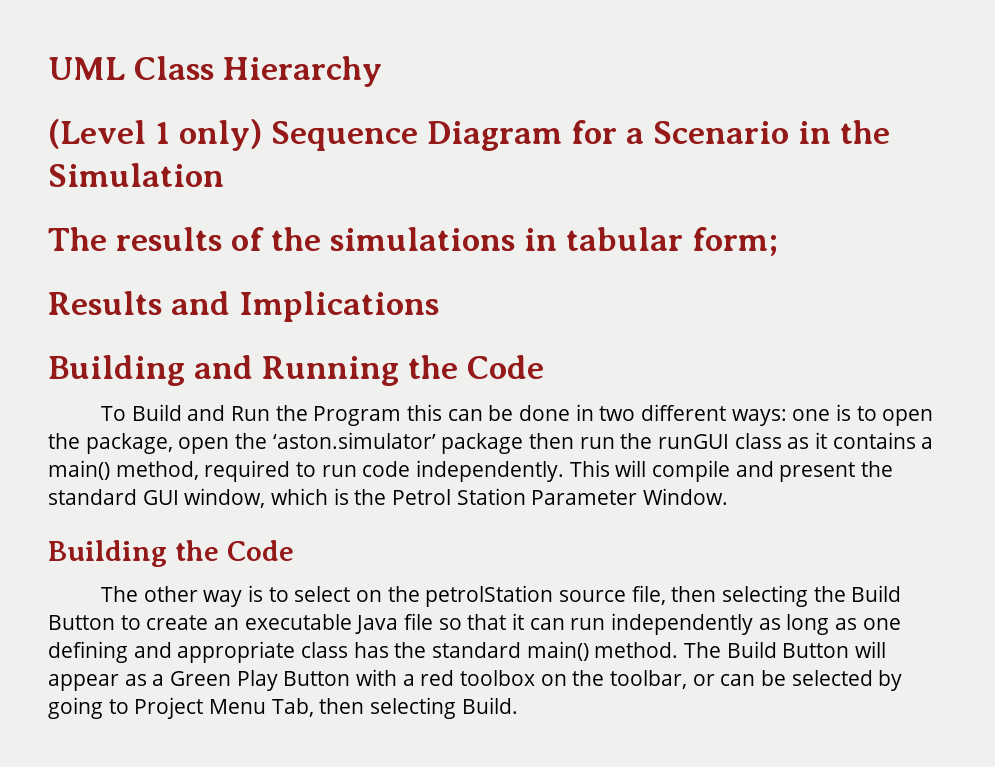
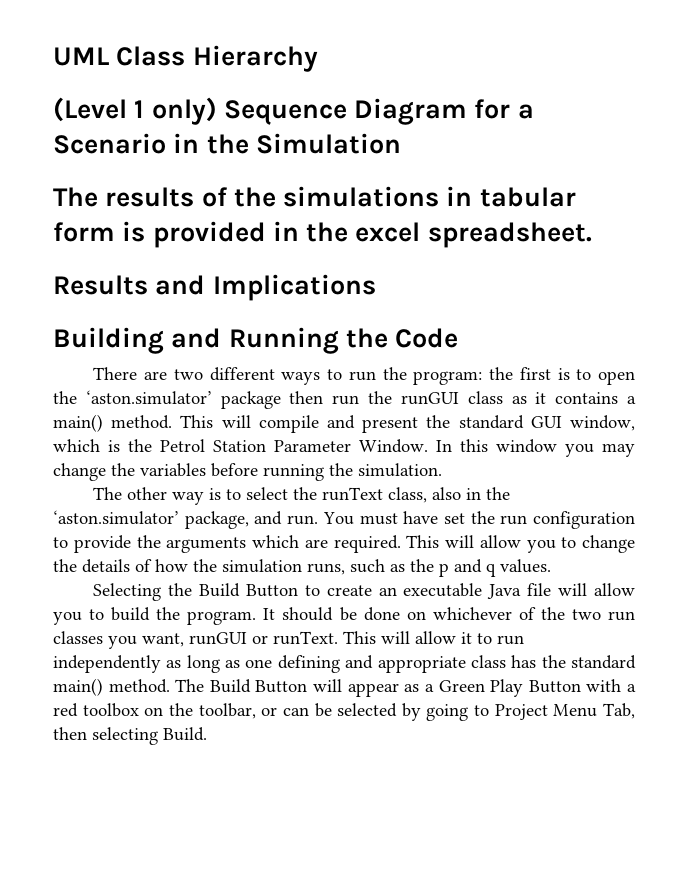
[692,227,779,256] form; -> [53,221,592,248] form is provided in the excel spreadsheet.
[100,404,831,426] To Build and Run the Program this can be done in two different ways: one -> [93,367,551,385] There are two different ways to run the program: the first
[85,433,268,454] package, open the -> (77, 397) none
[115,460,565,482] method, required to run code independently. -> [111,415,173,429] method.
[48,540,294,567] // Building the Code -> [436,439,635,457] [53,463,442,481] In this window you may change the variables before running the simulation.
[355,585,809,607] on the petrolStation source file, then selecting -> [293,487,511,503] [53,510,635,529] [53,535,635,553] [53,559,551,577] [93,583,162,601] the runText class, also in the ‘aston.simulator’ package, and run. You must have set the run configuration to provide the arguments which are required. This will allow you to change the details of how the simulation runs, such as the p and q values. // Selecting
[438,613,565,630] so that it can -> [558,583,635,596] [53,607,635,625] [53,631,492,649] will allow you to build the program. It should be done on whichever of the two run classes you want, runGUI or runText. This will allow it to

